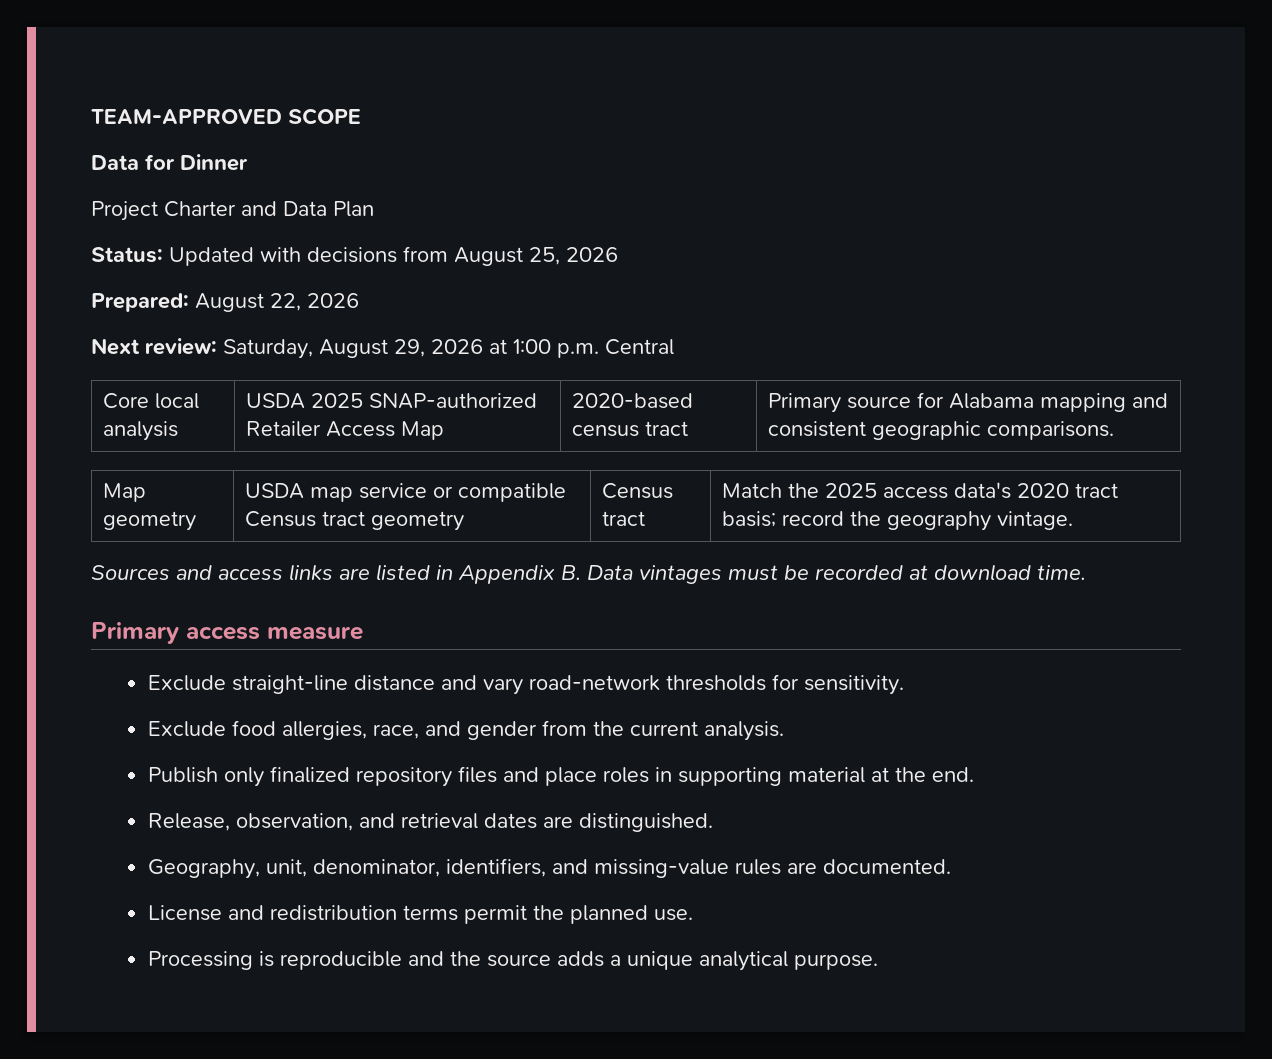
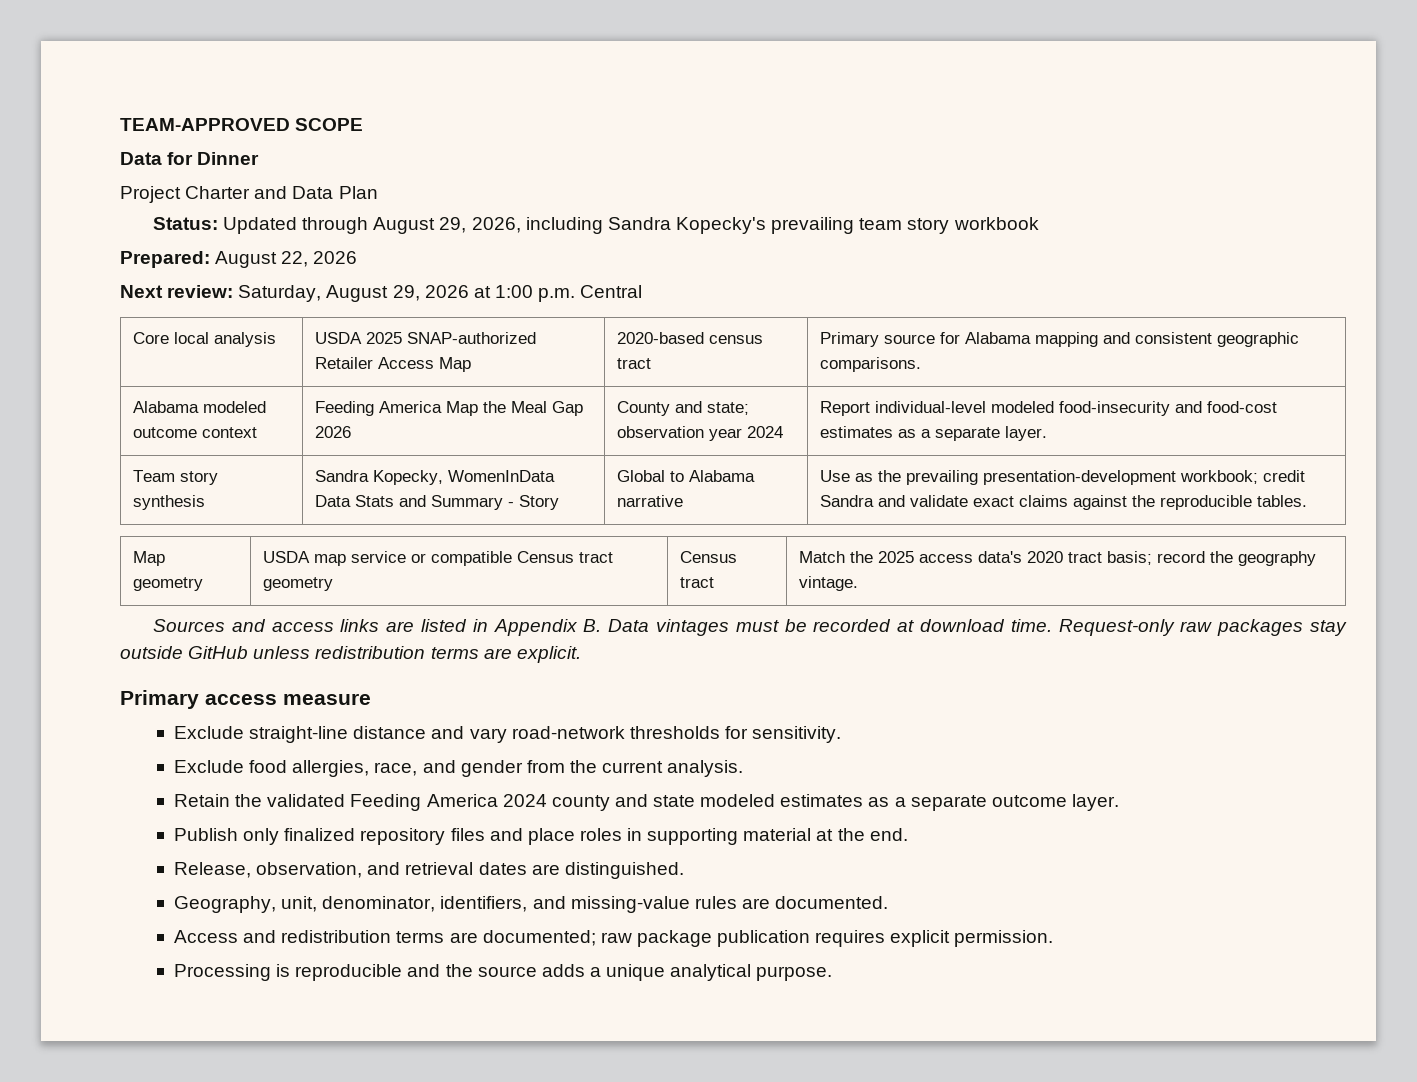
[260,246,618,266] with decisions from August 25, 2026 -> [302,217,1039,234] through August 29, 2026, including Sandra Kopecky's prevailing team story workbook
(1115, 430) none -> [133,401,267,413] [133,427,258,438] [315,401,584,416] [315,426,352,438] [617,401,750,416] [617,426,784,441] [820,401,1278,416] [820,426,1048,441] [133,470,219,485] [133,495,206,510] [315,470,556,485] [315,495,560,510] [617,470,756,482] [617,495,684,507] [820,470,1306,485] [820,495,1308,510] // Alabama modeled outcome context | Feeding America Map the Meal Gap 2026 | County and state; observation year 2024 | Report individual-level modeled food-insecurity and food-cost estimates as a separate layer. // Team story synthesis | Sandra Kopecky, WomenInData Data Stats and Summary - Story | Global to Alabama narrative | Use as the prevailing presentation-development workbook; credit Sandra and validate exact claims against the reproducible tables.
(1086, 572) none -> [1058,619,1348,636] [120,646,581,663] Request-only raw packages stay outside GitHub unless redistribution terms are explicit.
(784, 731) none -> [174,794,1119,811] // Retain the validated Feeding America 2024 county and state modeled estimates as a separate outcome layer.
[147,905,222,921] License -> [174,930,239,943] Access
[463,905,693,924] permit the planned use. -> [449,930,1054,947] are documented; raw package publication requires explicit permission.

